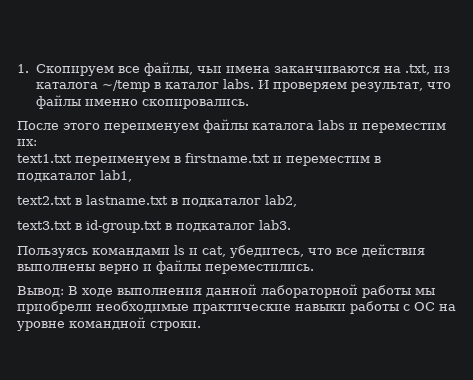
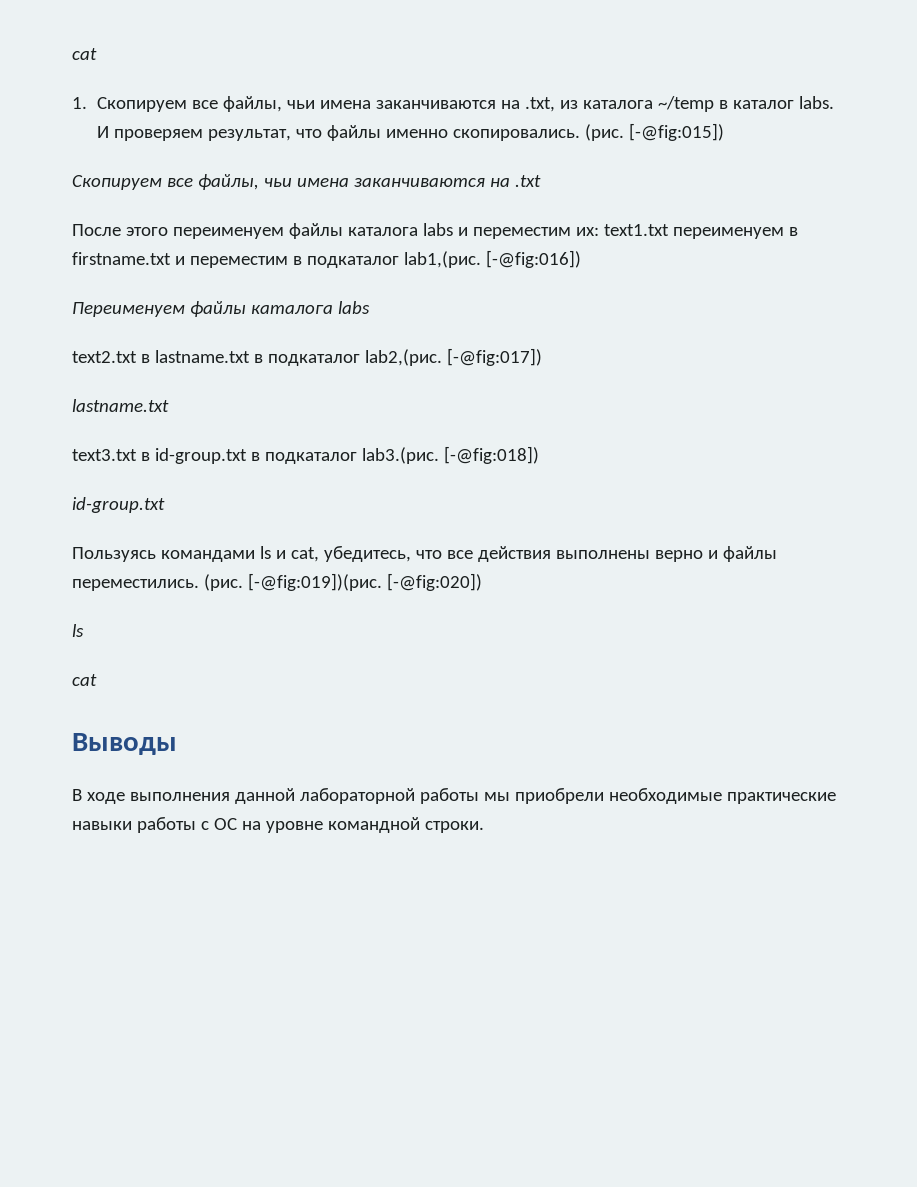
(17, 68) none -> [72,48,97,60] cat //
(249, 104) none -> [584,123,724,141] [72,174,541,190] (рис. [-@fig:015]) // Скопируем все файлы, чьи имена заканчиваются на .txt
(37, 142) // -> (599, 231) none
[100,170,132,182] lab1, -> [403,250,581,268] [72,301,370,317] lab1,(рис. [-@fig:016]) // Переименуем файлы каталога labs
[265,195,297,207] lab2, -> [364,348,542,366] [72,399,169,412] lab2,(рис. [-@fig:017]) // lastname.txt
[259,220,291,230] lab3. -> [361,446,539,464] [72,497,165,513] lab3.(рис. [-@fig:018]) // id-group.txt
[17,286,64,297] // Вывод: -> [203,573,482,591] [72,624,84,637] [72,674,97,686] [72,733,177,755] (рис. [-@fig:019])(рис. [-@fig:020]) // ls // cat // Выводы //

